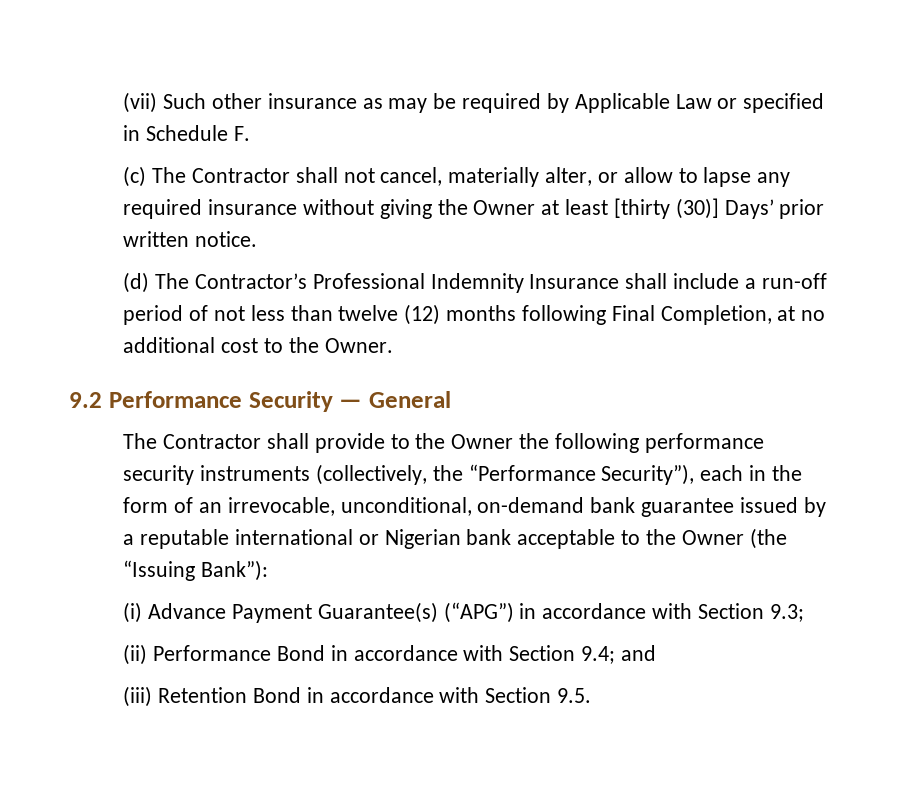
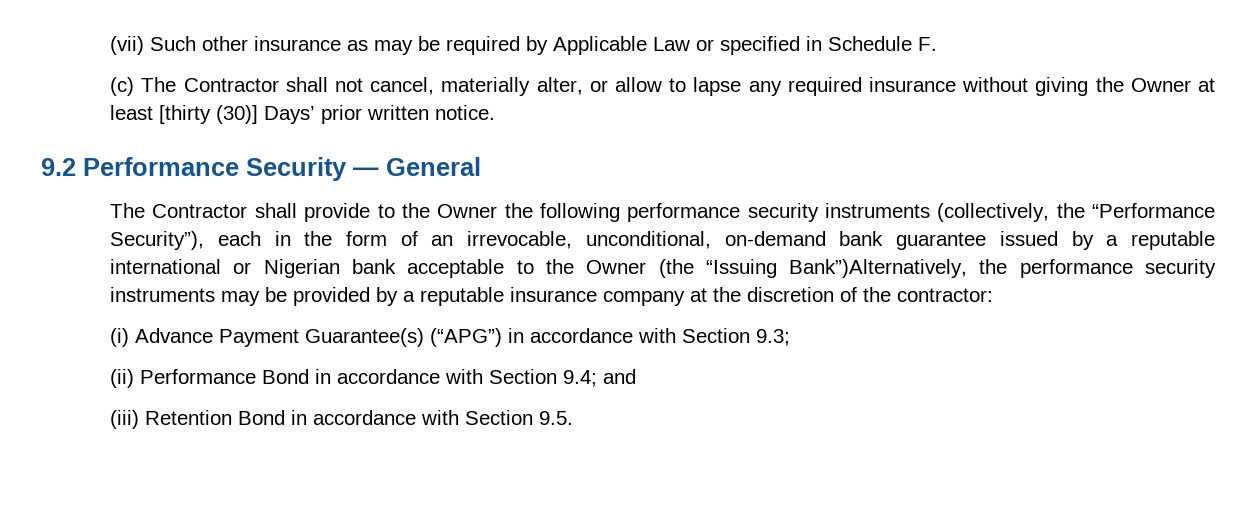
[123,272,827,293] [123,304,826,325] [123,337,393,353] // (d) The Contractor’s Professional Indemnity Insurance shall include a run-off period of not less than twelve (12) months following Final Completion, at no additional cost to the Owner. -> (496, 112) none
[201,560,269,581] Bank”): -> [789,259,1216,278] [110,287,994,306] Bank”)Alternatively, the performance security instruments may be provided by a reputable insurance company at the discretion of the contractor:

